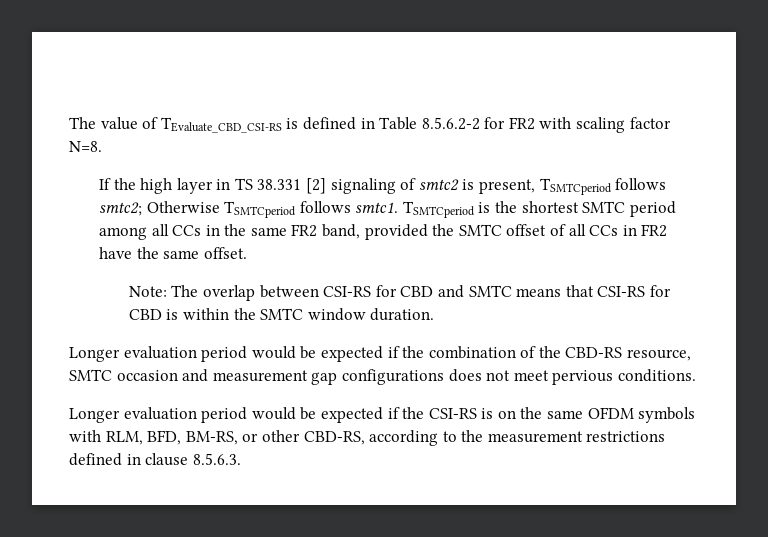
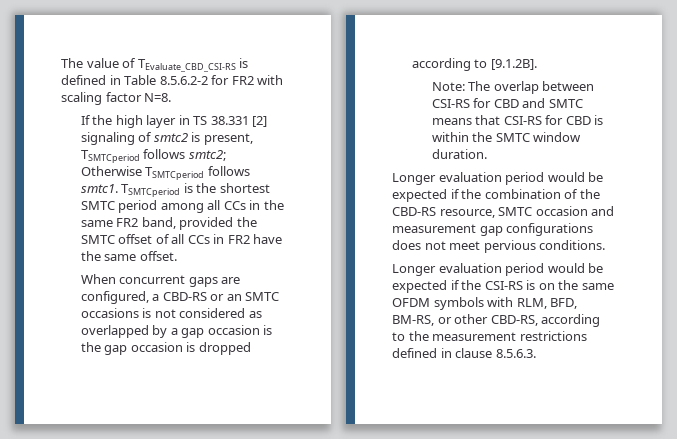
(247, 253) none -> [80,274,241,287] [80,291,280,304] [80,308,262,318] [80,325,273,338] [80,342,251,355] [411,58,537,71] // When concurrent gaps are configured, a CBD-RS or an SMTC occasions is not considered as overlapped by a gap occasion is the gap occasion is dropped according to [9.1.2B].

